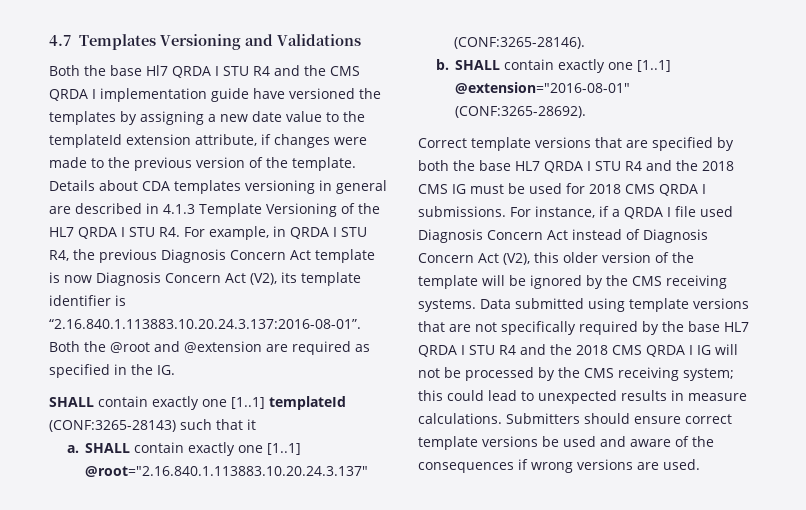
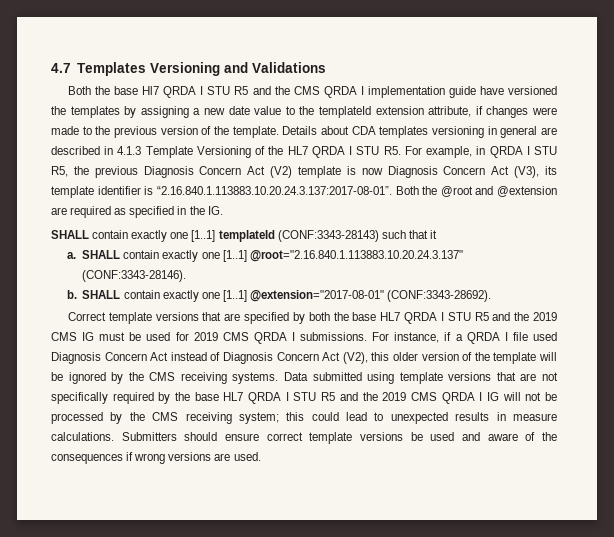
[253,66,270,76] R4 -> [234,86,249,95] R5
[159,227,180,237] R4. -> [383,146,401,155] R5.
[49,250,69,261] R4, -> [51,166,68,177] R5,
(311, 255) none -> [270,166,293,178] (V2)
[250,273,277,285] (V2), -> [514,166,540,178] (V3),
[49,319,361,329] “2.16.840.1.113883.10.20.24.3.137:2016-08-01”. -> [156,186,392,195] “2.16.840.1.113883.10.20.24.3.137:2017-08-01”.
[49,420,176,432] (CONF:3265-28143) -> [277,230,379,242] (CONF:3343-28143)
[454,37,586,49] (CONF:3265-28146). -> [82,270,187,282] (CONF:3343-28146).
[455,82,631,94] [455,106,587,118] @extension="2016-08-01" (CONF:3265-28692). -> [249,290,492,302] @extension="2017-08-01" (CONF:3343-28692).
[625,160,734,171] R4 and the 2018 -> [474,312,557,321] R5 and the 2019
[589,184,621,194] 2018 -> [193,332,218,341] 2019
[499,344,608,355] R4 and the 2018 -> [321,392,407,401] R5 and the 2019

